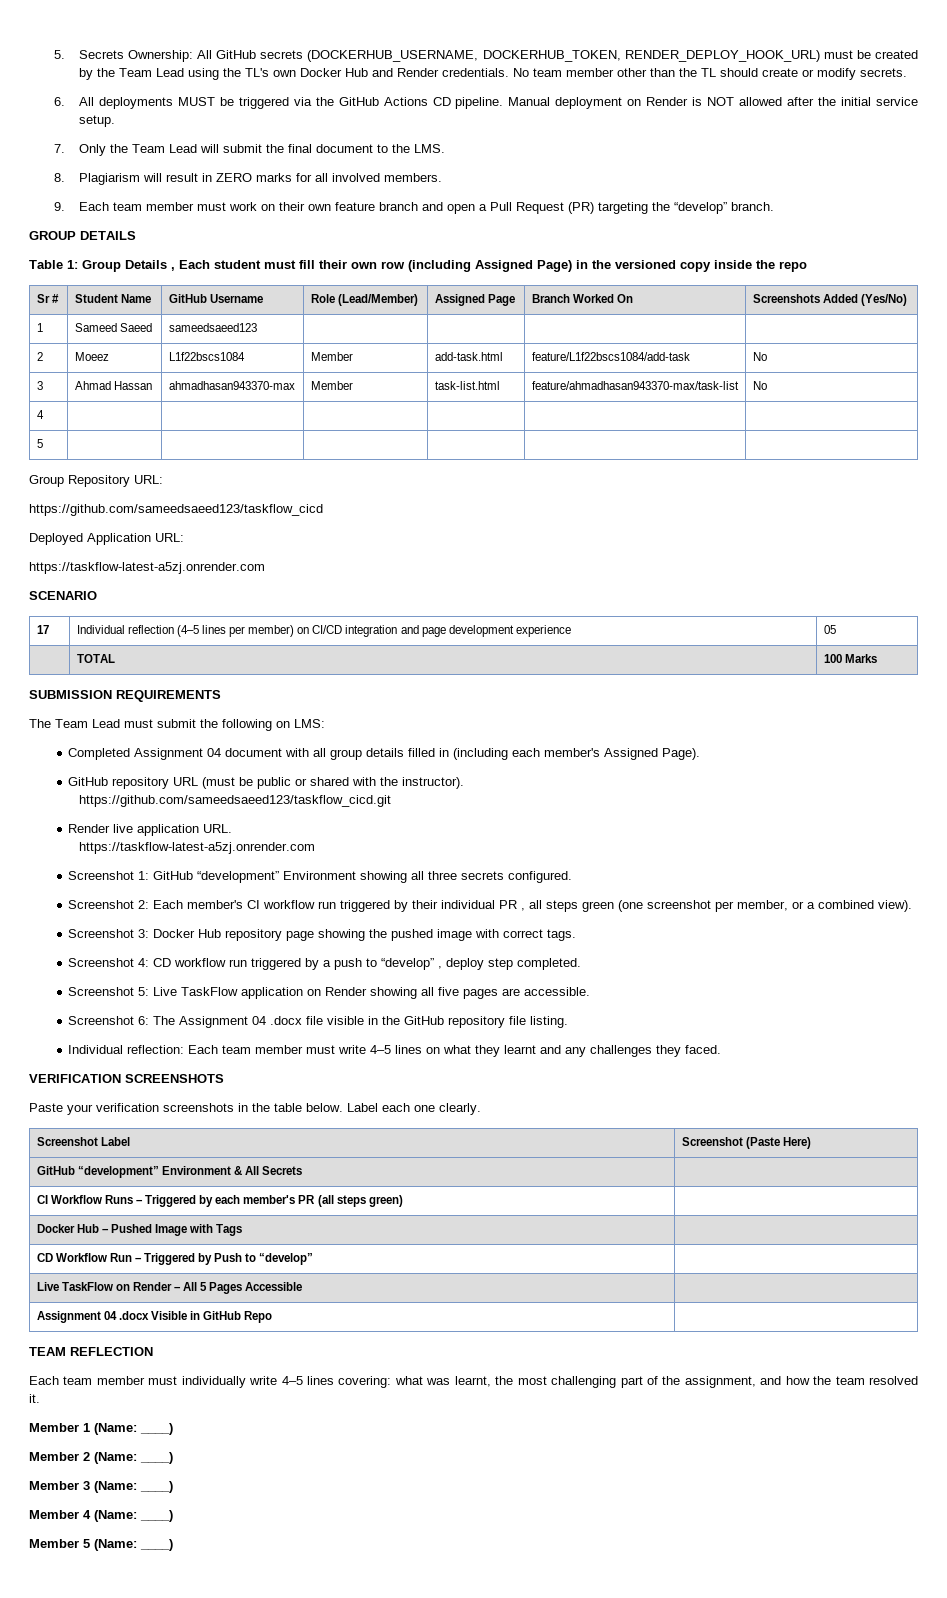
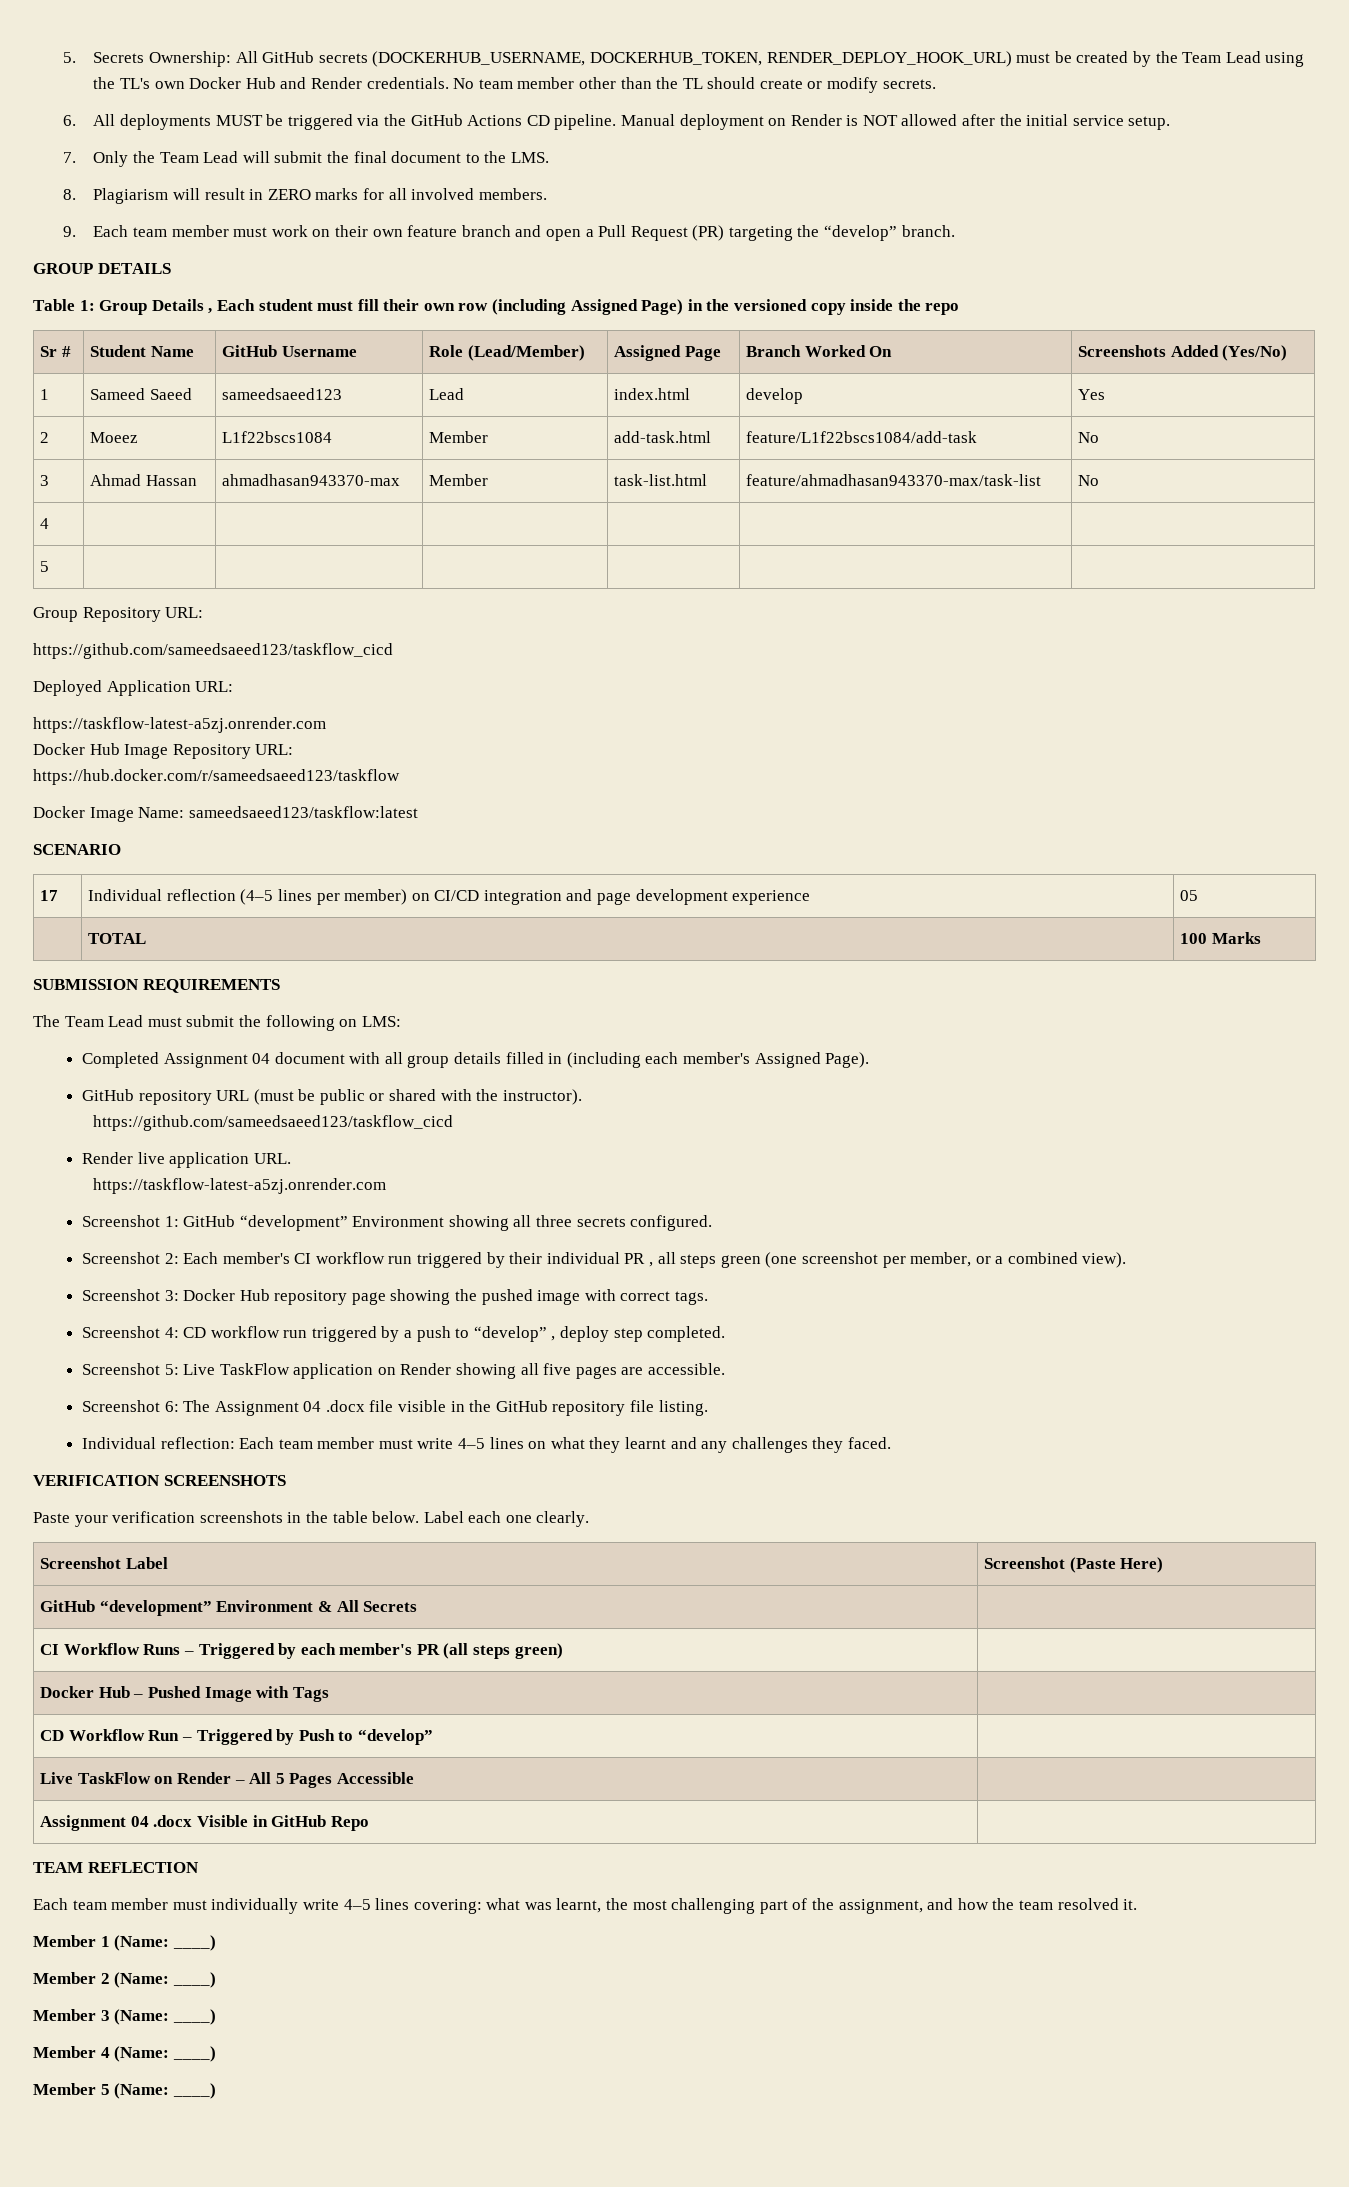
(257, 327) | | | -> [429,388,465,400] [614,388,691,400] [746,388,804,404] [1078,389,1106,400] Lead | index.html | develop | Yes
(265, 568) none -> [33,743,294,759] [33,769,400,785] [33,806,418,822] // Docker Hub Image Repository URL: // https://hub.docker.com/r/sameedsaeed123/taskflow // Docker Image Name: sameedsaeed123/taskflow:latest
[78,795,391,807] https://github.com/sameedsaeed123/taskflow_cicd.git -> [93,1115,454,1131] https://github.com/sameedsaeed123/taskflow_cicd

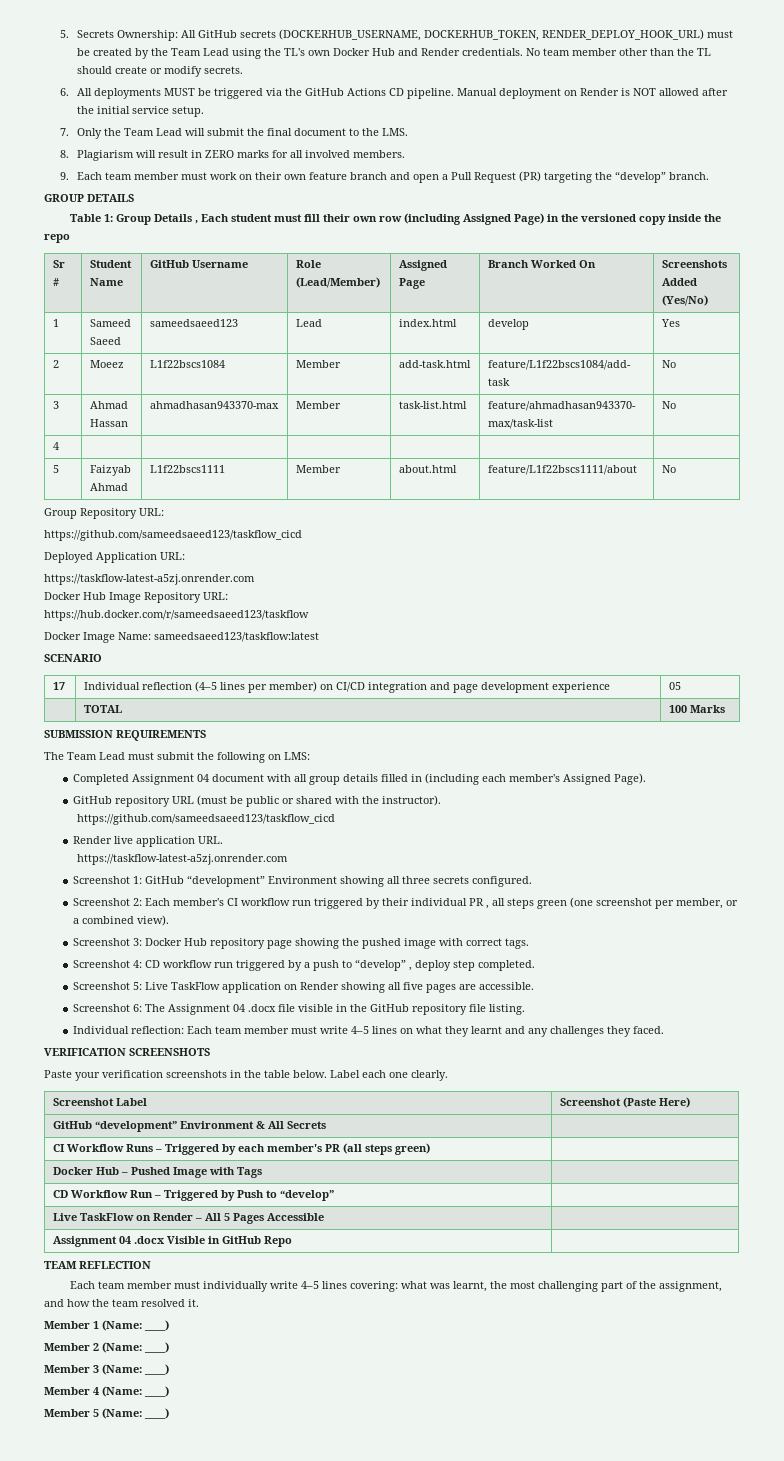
(50, 566) | | | | | -> [89,465,131,476] [89,483,128,491] [149,465,225,473] [295,465,341,473] [398,465,457,473] [487,465,637,475] [661,465,676,473] Faizyab Ahmad | L1f22bscs1111 | Member | about.html | feature/L1f22bscs1111/about | No

